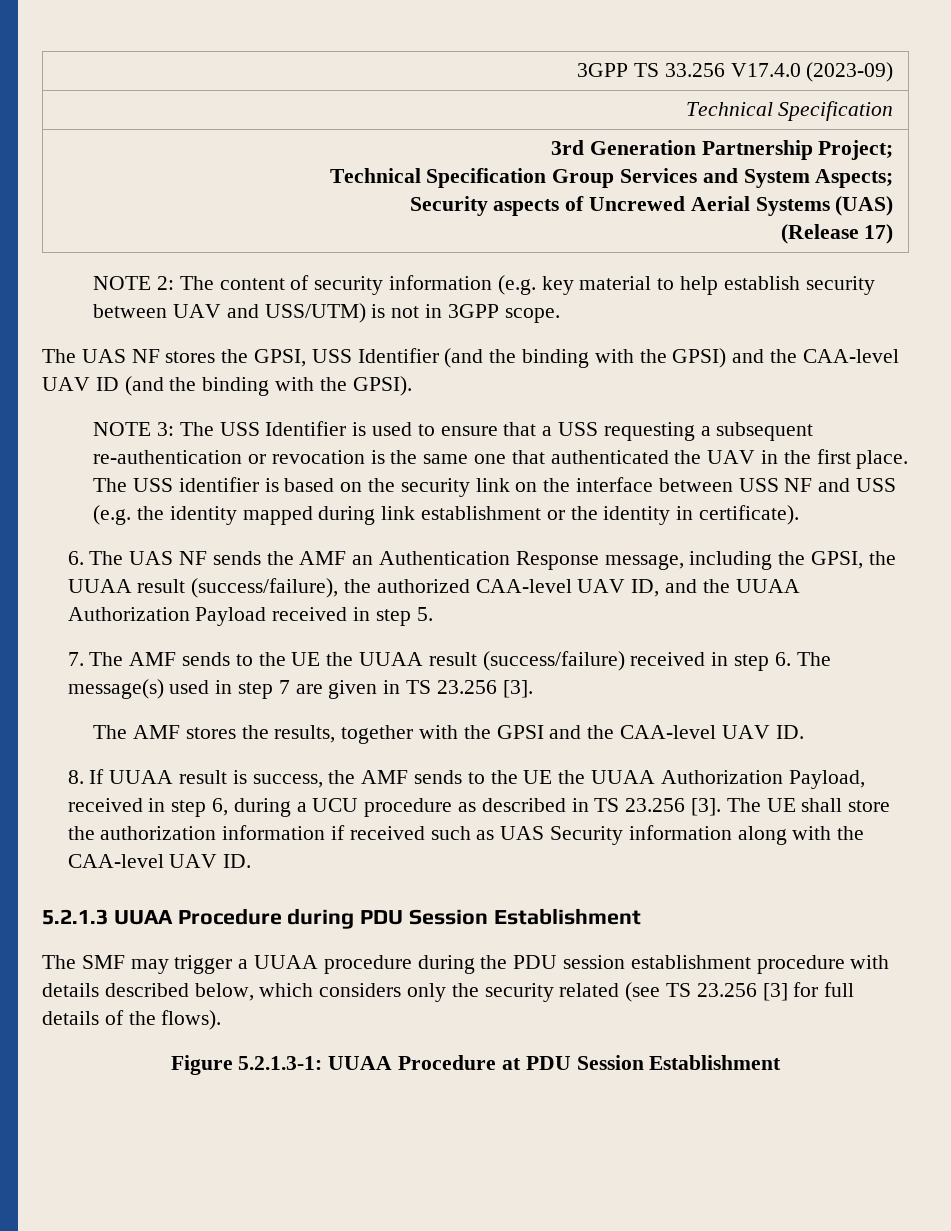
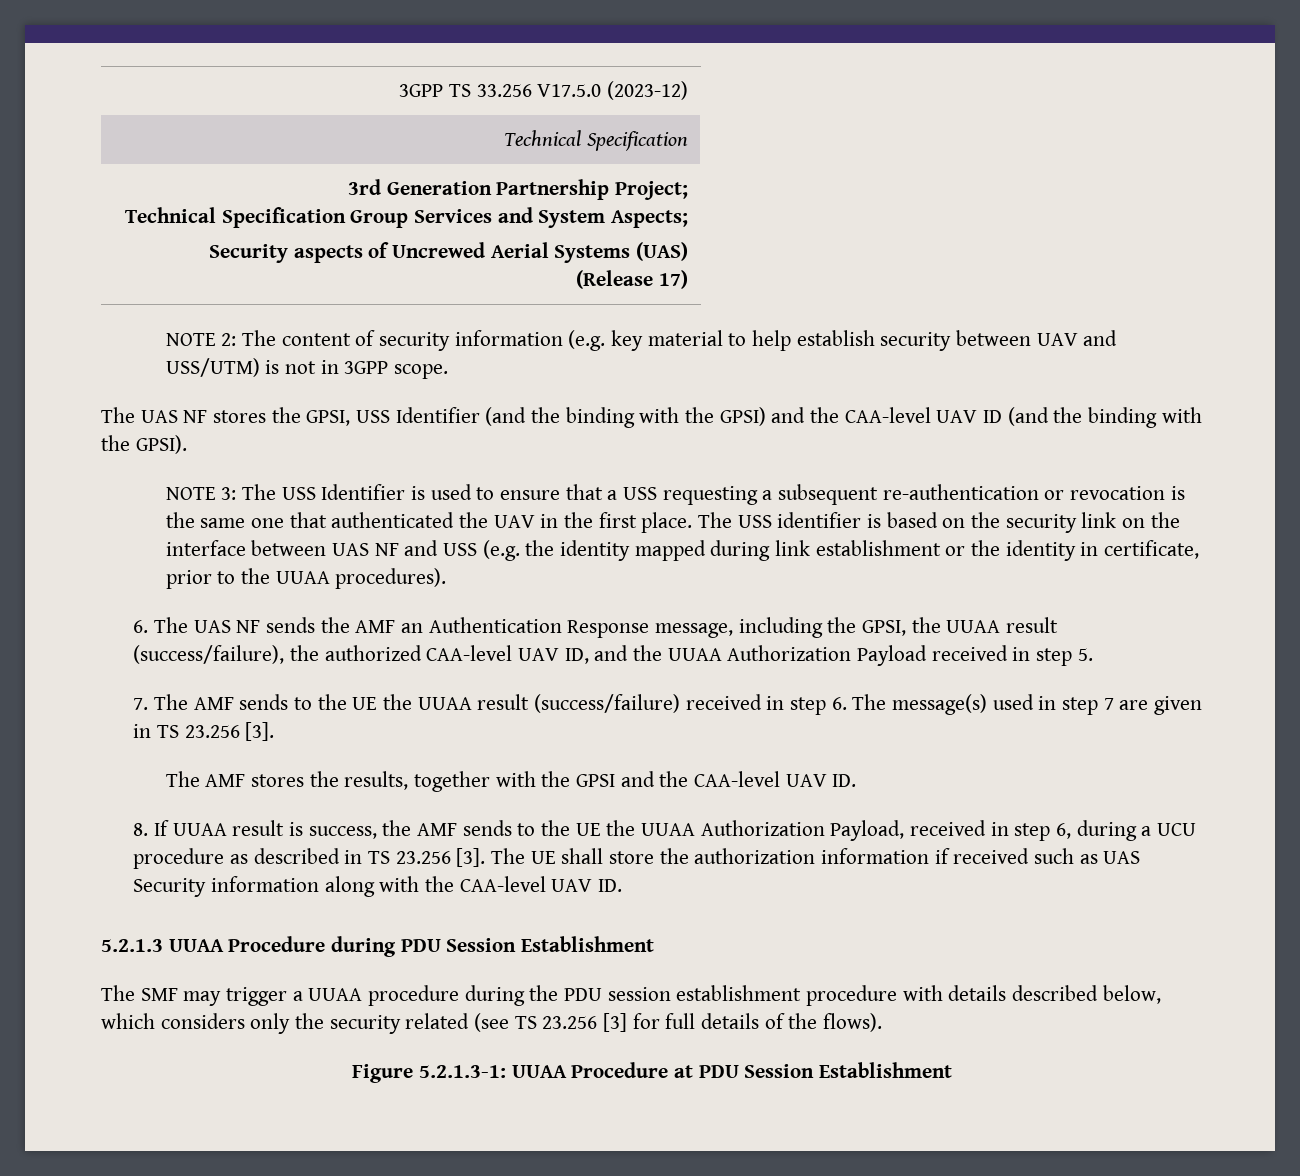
[730,62,894,82] V17.4.0 (2023-09) -> [537,81,689,100] V17.5.0 (2023-12)
[738,478,779,492] USS -> [331,543,369,556] UAS
[699,505,800,525] certificate). -> [1103,540,1199,559] [165,568,447,589] certificate, prior to the UUAA procedures).

